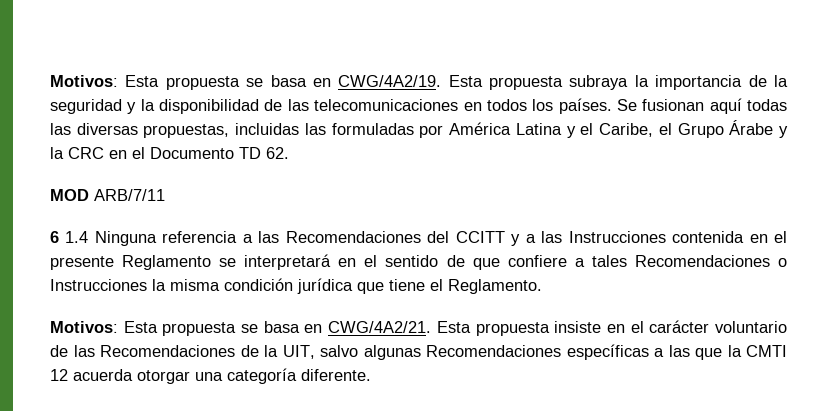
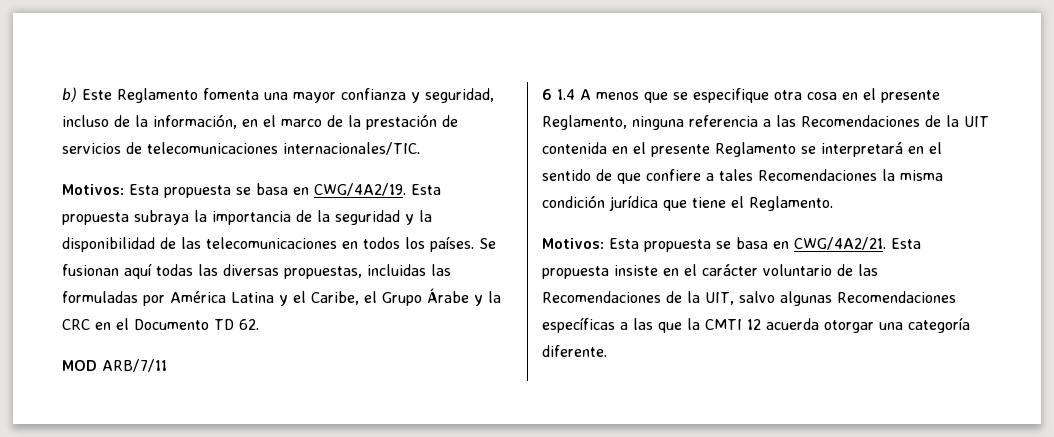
(50, 81) none -> [62,87,494,103] [62,114,458,130] [62,142,420,155] b) Este Reglamento fomenta una mayor confianza y seguridad, incluso de la información, en el marco de la prestación de servicios de telecomunicaciones internacionales/TIC. //
[94,231,666,246] Ninguna referencia a las Recomendaciones del CCITT y a las Instrucciones -> [580,88,940,103] [542,115,989,130] A menos que se especifique otra cosa en el presente Reglamento, ninguna referencia a las Recomendaciones de la UIT
[778,258,788,267] [50,279,147,291] o Instrucciones -> (877, 175) none

